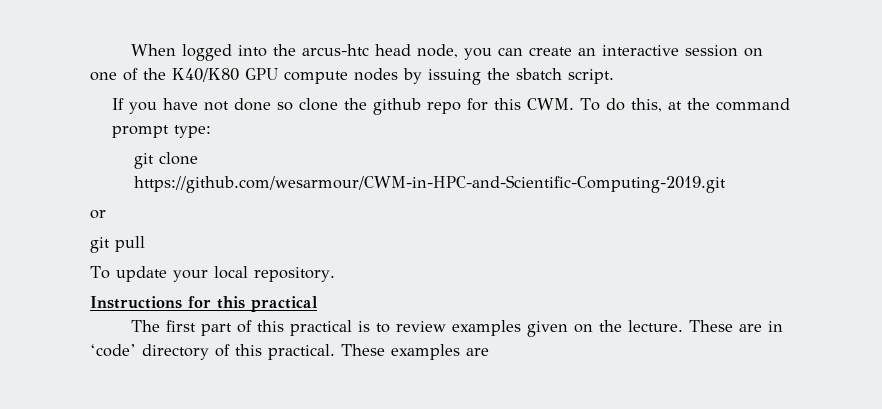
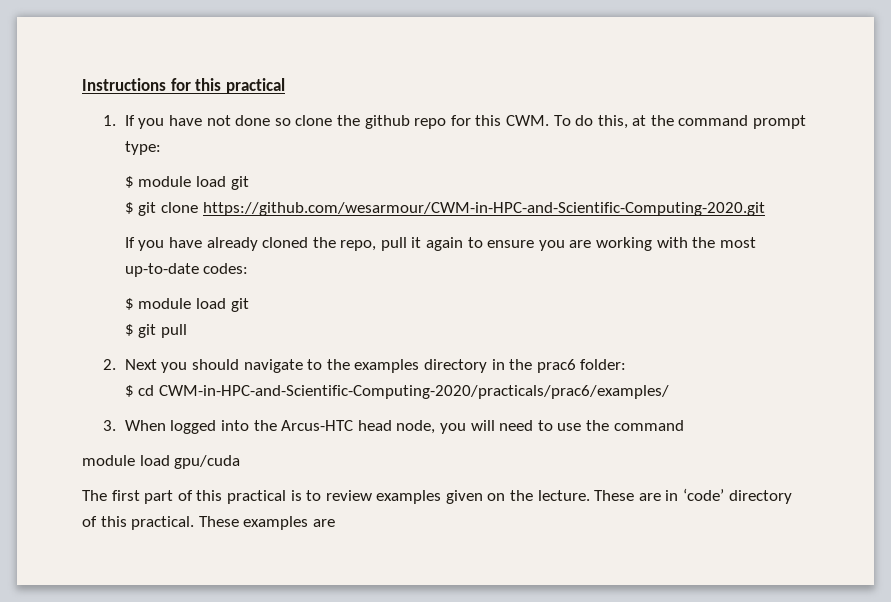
[131,44,764,61] [90,68,614,85] When logged into the arcus-htc head node, you can create an interactive session on one of the K40/K80 GPU compute nodes by issuing the sbatch script. // -> [82,78,285,94] [103,115,117,126] Instructions for this practical // 1.
[133,152,198,169] [133,175,726,193] [90,210,106,219] [90,236,145,253] [90,266,335,282] [90,296,318,312] git clone https://github.com/wesarmour/CWM-in-HPC-and-Scientific-Computing-2019.git // or // git pull // To update your local repository. // Instructions for this practical -> [124,176,249,190] [124,202,765,216] [124,237,756,251] [124,263,249,277] [124,298,249,312] [124,324,187,338] [103,359,627,373] [124,385,669,399] [103,420,684,434] [82,455,241,469] $ module load git // $ git clone https://github.com/wesarmour/CWM-in-HPC-and-Scientific-Computing-2020.git // If you have already cloned the repo, pull it again to ensure you are working with the most up-to-date codes: // $ module load git // $ git pull // 2. Next you should navigate to the examples directory in the prac6 folder: // $ cd CWM-in-HPC-and-Scientific-Computing-2020/practicals/prac6/examples/ // 3. When logged into the Arcus-HTC head node, you will need to use the command // module load gpu/cuda

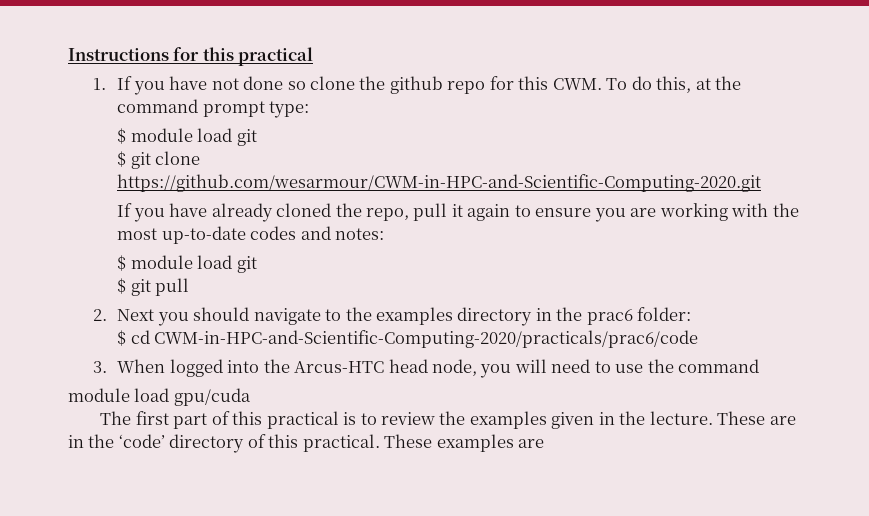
[203,263,249,274] codes: -> [250,226,385,240] codes and notes:
[158,385,669,399] CWM-in-HPC-and-Scientific-Computing-2020/practicals/prac6/examples/ -> [154,330,699,348] CWM-in-HPC-and-Scientific-Computing-2020/practicals/prac6/code
(372, 495) none -> [439,411,466,425] the
[487,493,506,501] on -> [598,412,615,425] in
(679, 495) none -> [88,434,115,448] the

